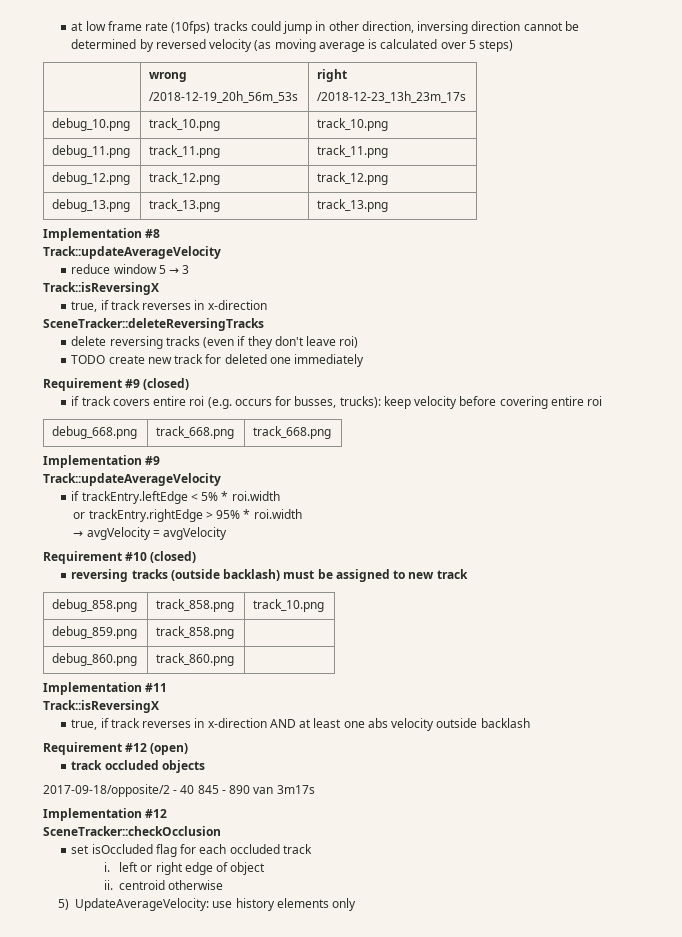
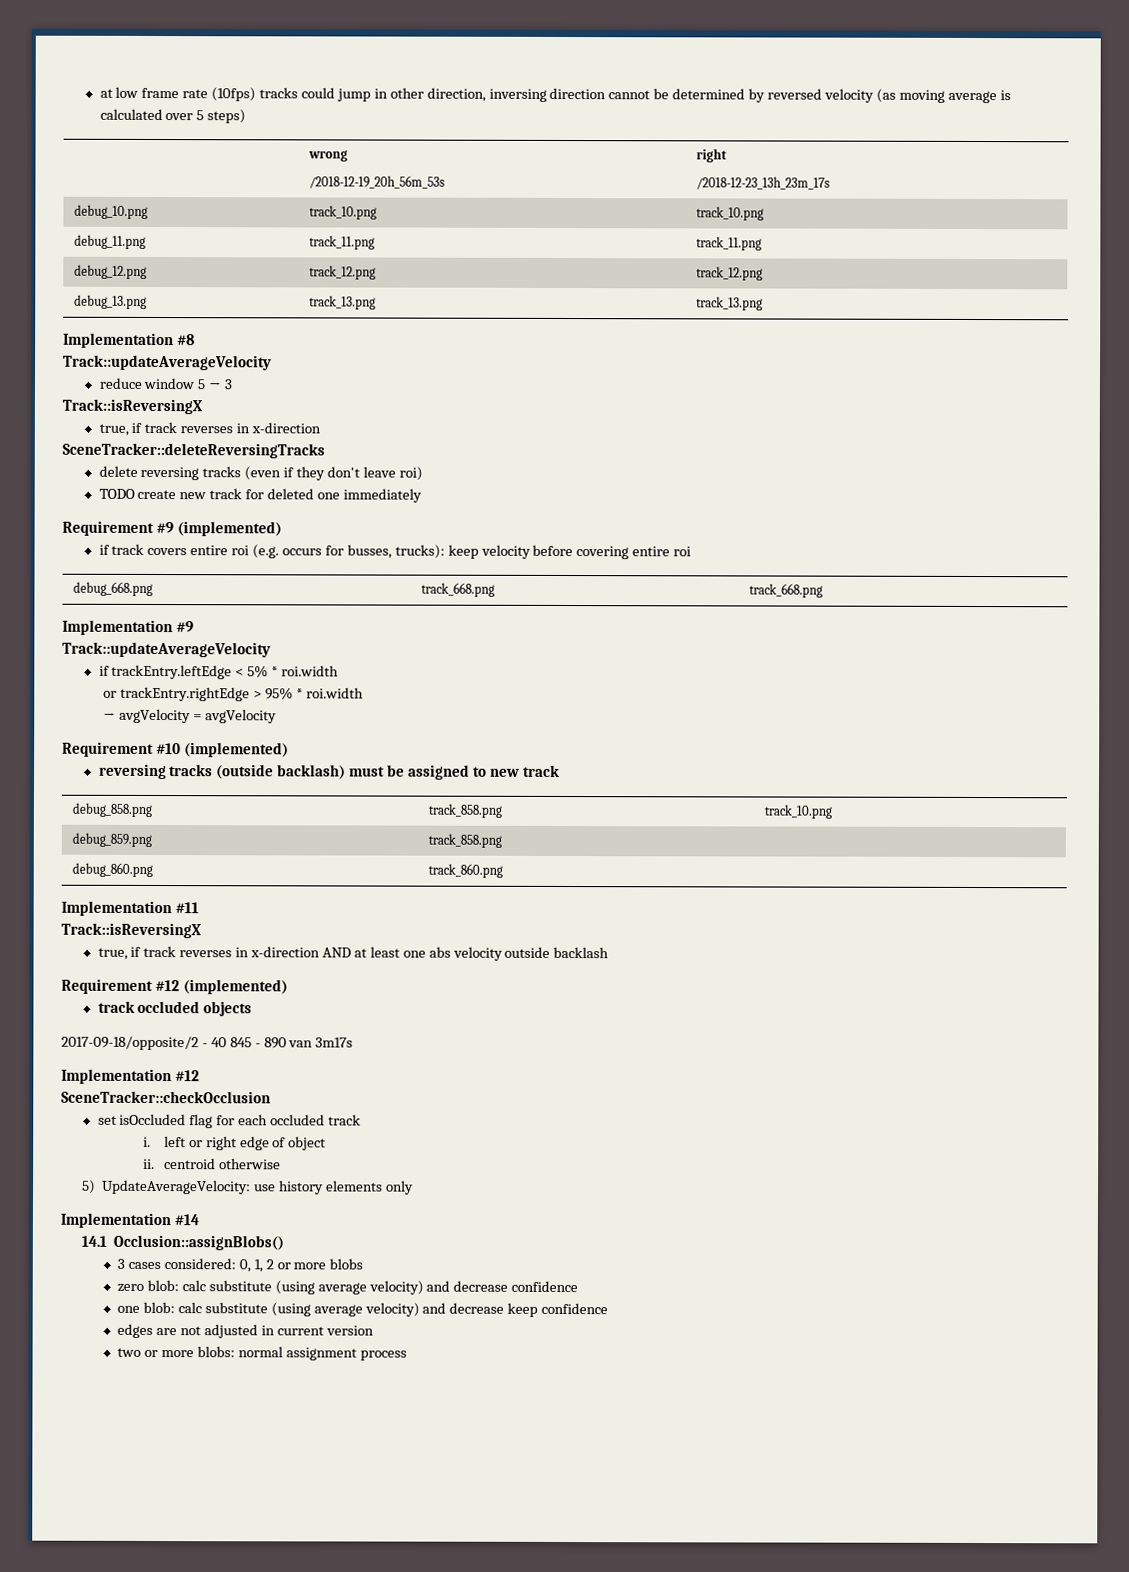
[143,378,190,390] (closed) -> [176,521,282,537] (implemented)
[150,551,197,563] (closed) -> [183,742,289,758] (implemented)
[150,743,189,755] (open) -> [182,979,288,995] (implemented)
(357, 904) none -> [60,1212,199,1229] [80,1234,284,1251] [117,1258,364,1273] [117,1279,579,1295] [117,1301,609,1317] [117,1323,374,1339] [117,1346,407,1361] // Implementation #14 // 14.1 Occlusion::assignBlobs() // 3 cases considered: 0, 1, 2 or more blobs // zero blob: calc substitute (using average velocity) and decrease confidence // one blob: calc substitute (using average velocity) and decrease keep confidence // edges are not adjusted in current version // two or more blobs: normal assignment process

